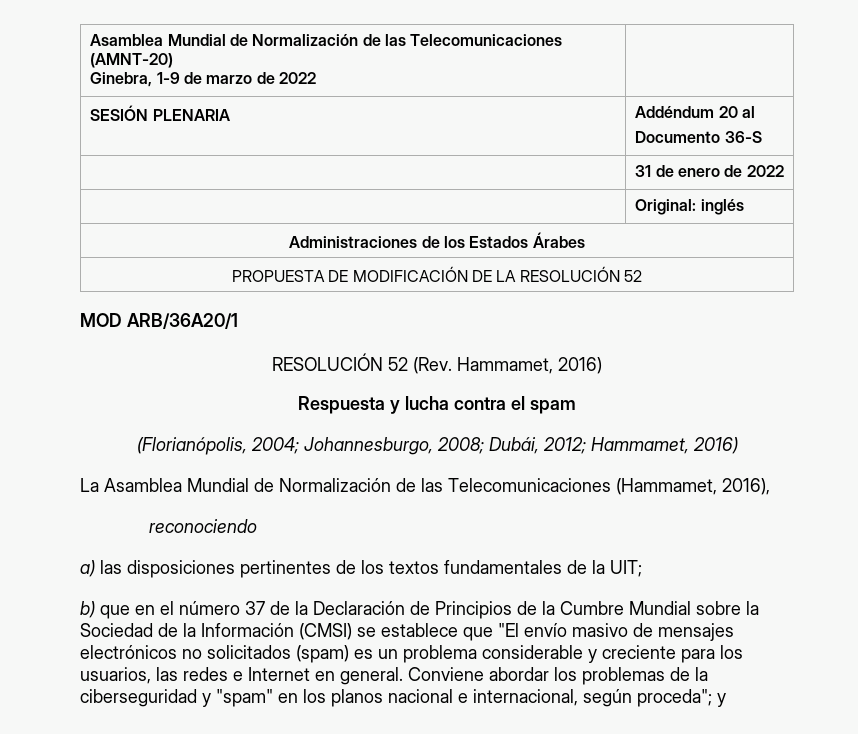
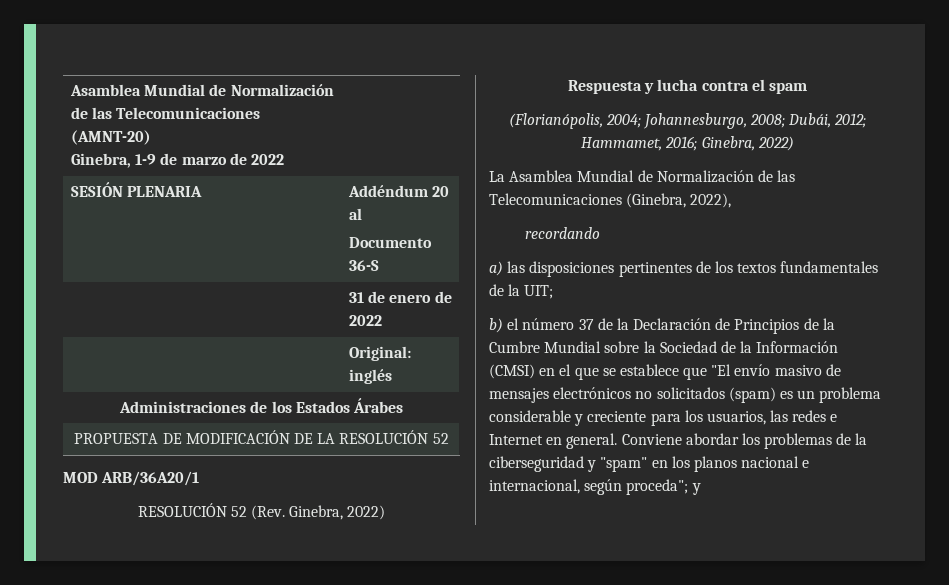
[457,357,602,374] Hammamet, 2016) -> [289,505,386,520] Ginebra, 2022)
[692,437,738,454] 2016) -> [665,136,794,151] 2016; Ginebra, 2022)
[616,478,770,495] [148,519,257,533] (Hammamet, 2016), // reconociendo -> [626,193,732,208] [524,227,600,239] (Ginebra, 2022), // recordando
[100,605,155,619] que en -> (503, 325) none
(352, 631) none -> [539,364,599,380] en el que

